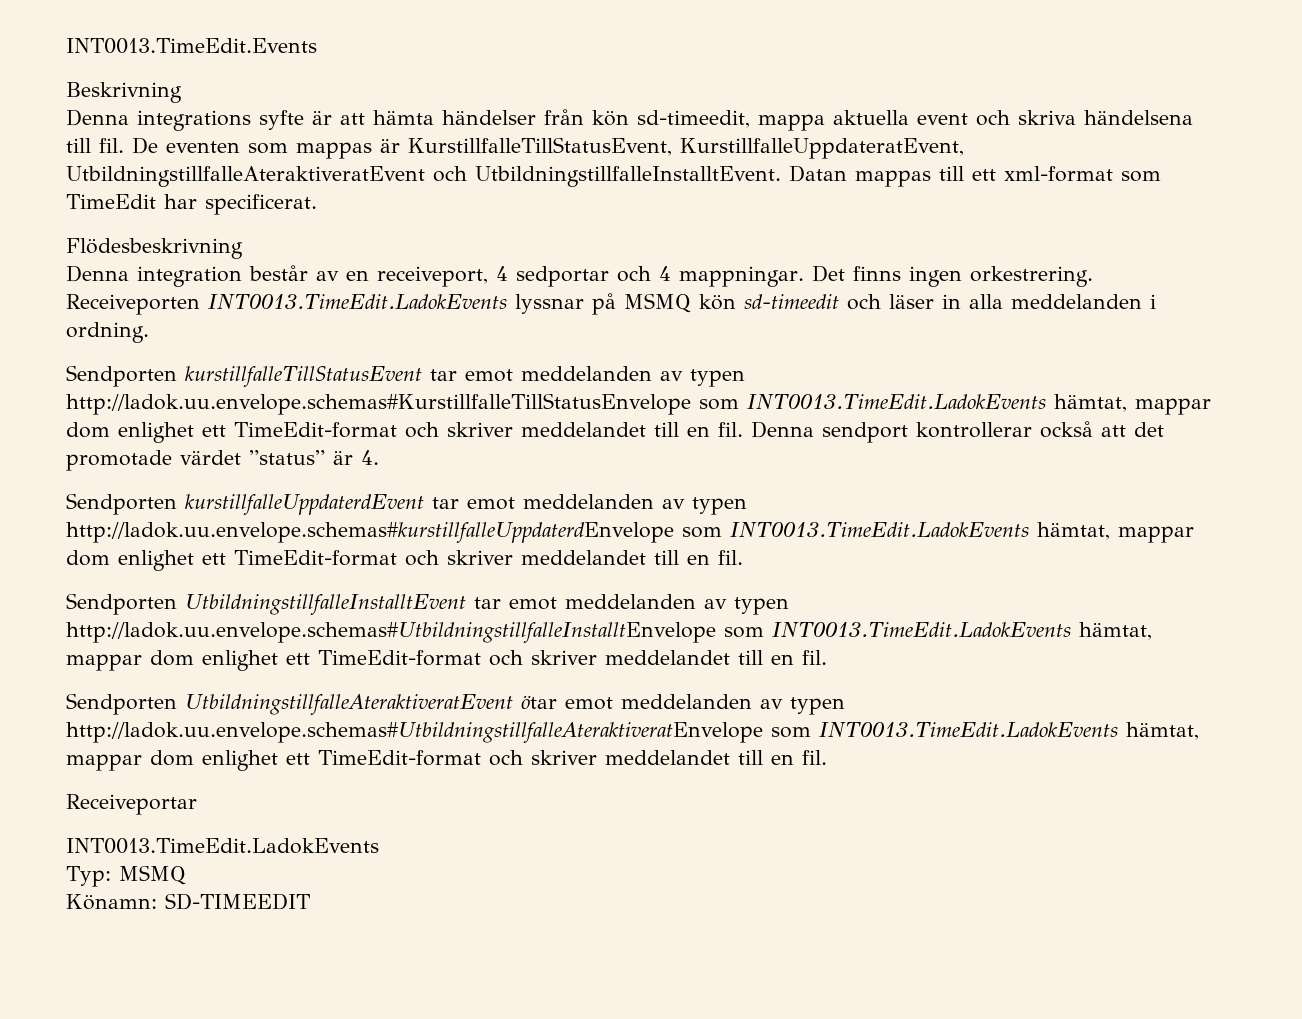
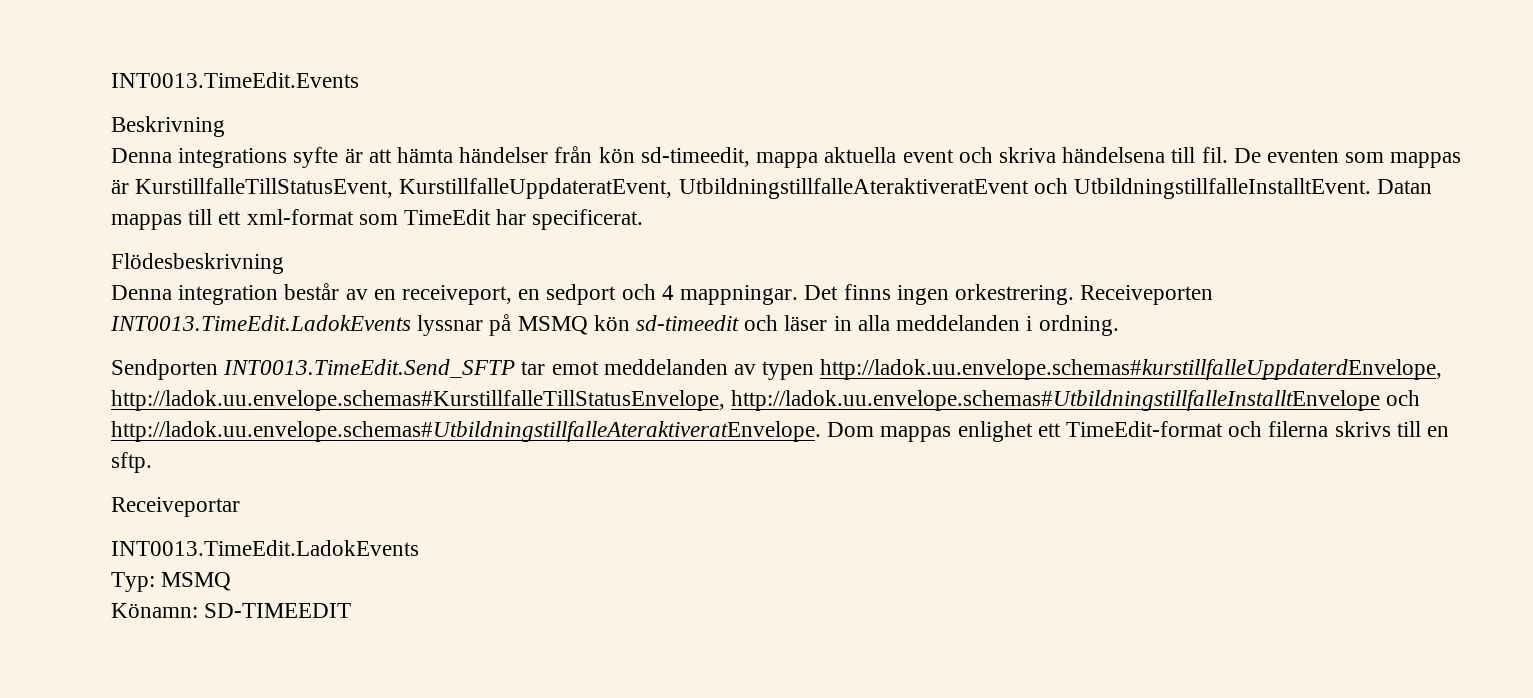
[496,266,609,287] 4 sedportar -> [518,284,617,305] en sedport
[185,366,745,387] [66,393,1211,415] [66,421,1164,443] [66,450,379,471] [66,493,747,515] [66,522,1194,543] [66,550,743,571] [66,593,789,615] [66,622,1152,643] [66,650,827,671] [66,693,845,715] [66,722,1199,743] [66,750,827,771] kurstillfalleTillStatusEvent tar emot meddelanden av typen http://ladok.uu.envelope.schemas#KurstillfalleTillStatusEnvelope som INT0013.TimeEdit.LadokEvents hämtat, mappar dom enlighet ett TimeEdit-format och skriver meddelandet till en fil. Denna sendport kontrollerar också att det promotade värdet ”status” är 4. // Sendporten kurstillfalleUppdaterdEvent tar emot meddelanden av typen http://ladok.uu.envelope.schemas#kurstillfalleUppdaterdEnvelope som INT0013.TimeEdit.LadokEvents hämtat, mappar dom enlighet ett TimeEdit-format och skriver meddelandet till en fil. // Sendporten UtbildningstillfalleInstalltEvent tar emot meddelanden av typen http://ladok.uu.envelope.schemas#UtbildningstillfalleInstalltEnvelope som INT0013.TimeEdit.LadokEvents hämtat, mappar dom enlighet ett TimeEdit-format och skriver meddelandet till en fil. // Sendporten UtbildningstillfalleAteraktiveratEvent ötar emot meddelanden av typen http://ladok.uu.envelope.schemas#UtbildningstillfalleAteraktiveratEnvelope som INT0013.TimeEdit.LadokEvents hämtat, mappar dom enlighet ett TimeEdit-format och skriver meddelandet till en fil. -> [223,359,1443,380] [111,390,1421,411] [111,421,1450,442] [111,452,152,473] INT0013.TimeEdit.Send_SFTP tar emot meddelanden av typen http://ladok.uu.envelope.schemas#kurstillfalleUppdaterdEnvelope, http://ladok.uu.envelope.schemas#KurstillfalleTillStatusEnvelope, http://ladok.uu.envelope.schemas#UtbildningstillfalleInstalltEnvelope och http://ladok.uu.envelope.schemas#UtbildningstillfalleAteraktiveratEnvelope. Dom mappas enlighet ett TimeEdit-format och filerna skrivs till en sftp.

